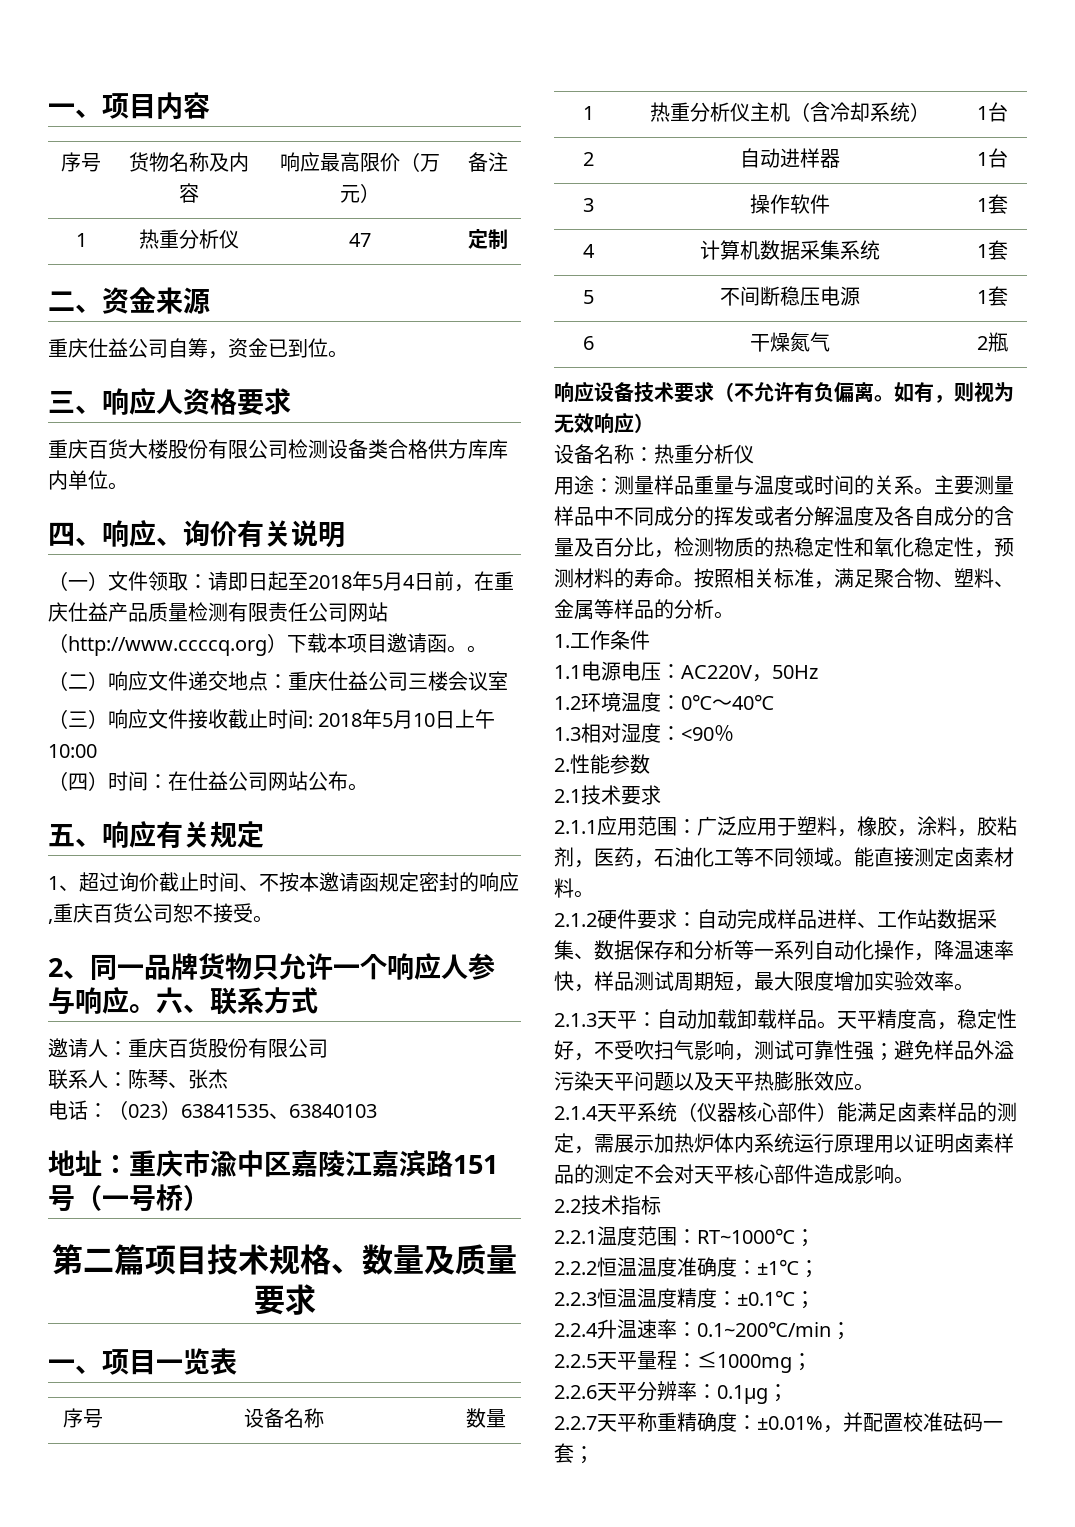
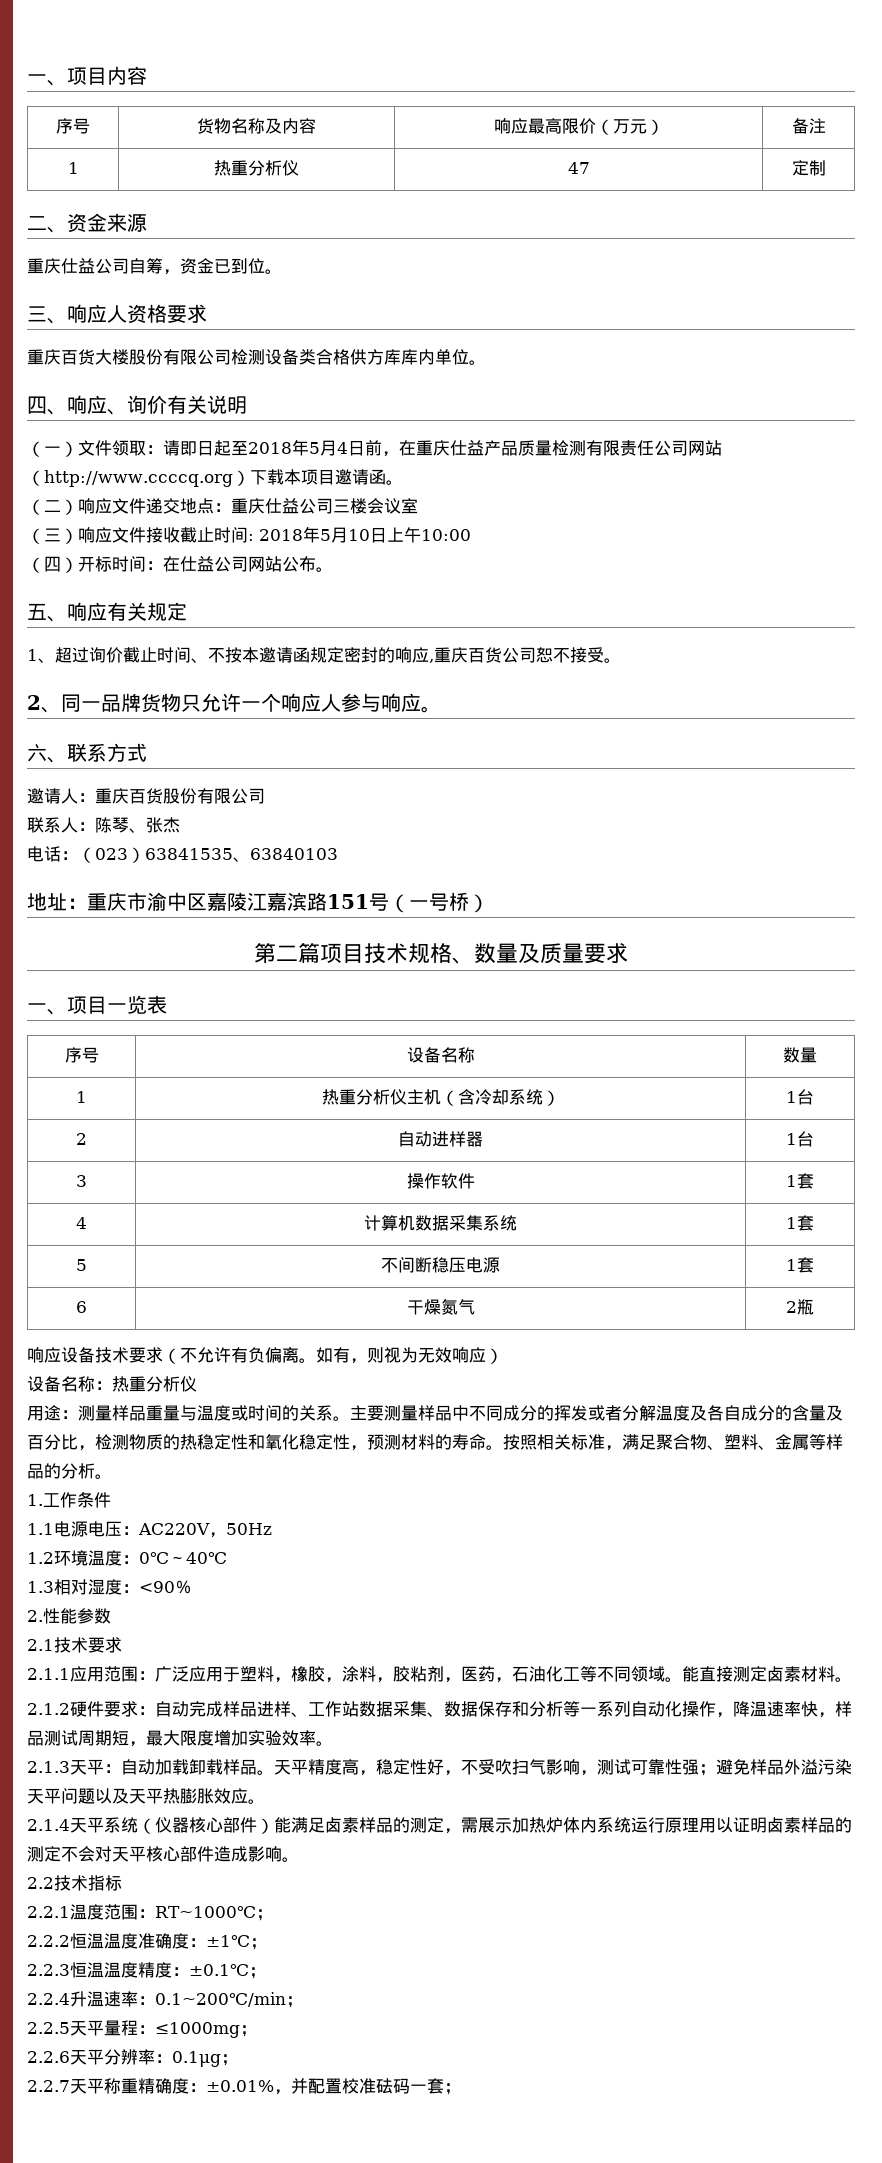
[467,645,487,653] 。 -> (403, 482) none
(108, 781) none -> [78,556,112,572] 开标
(156, 1008) none -> (441, 709) //

